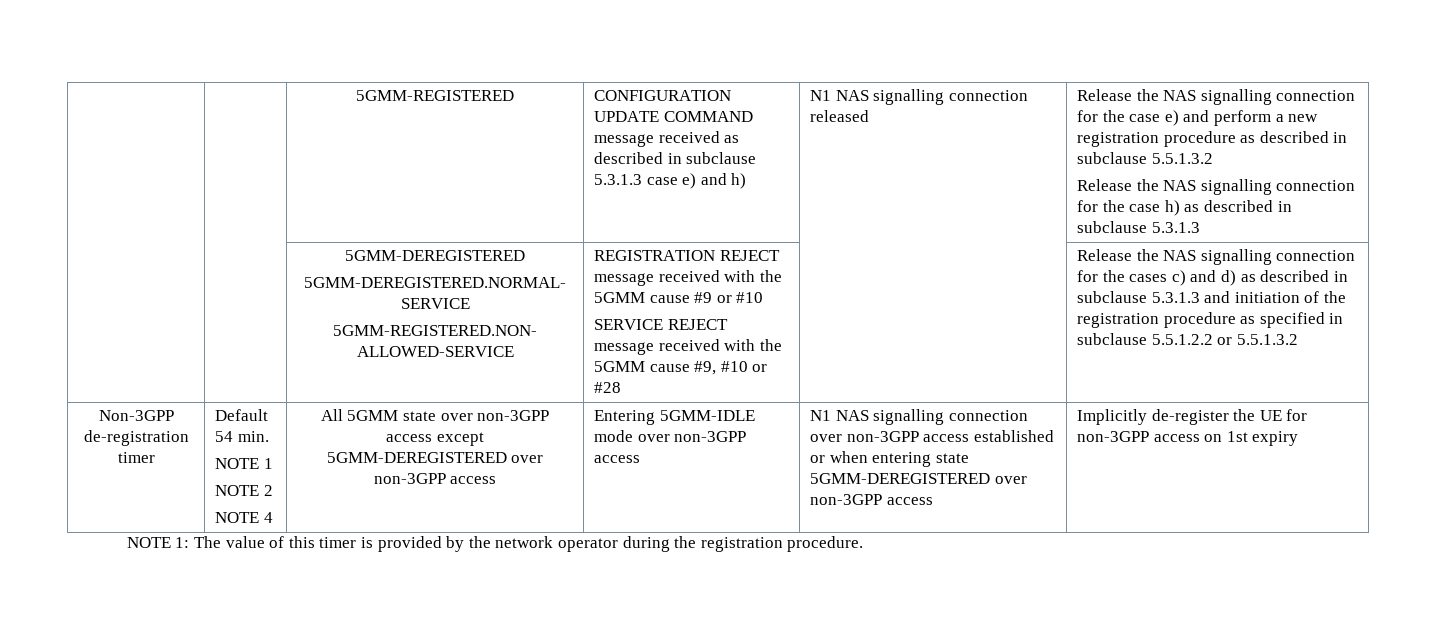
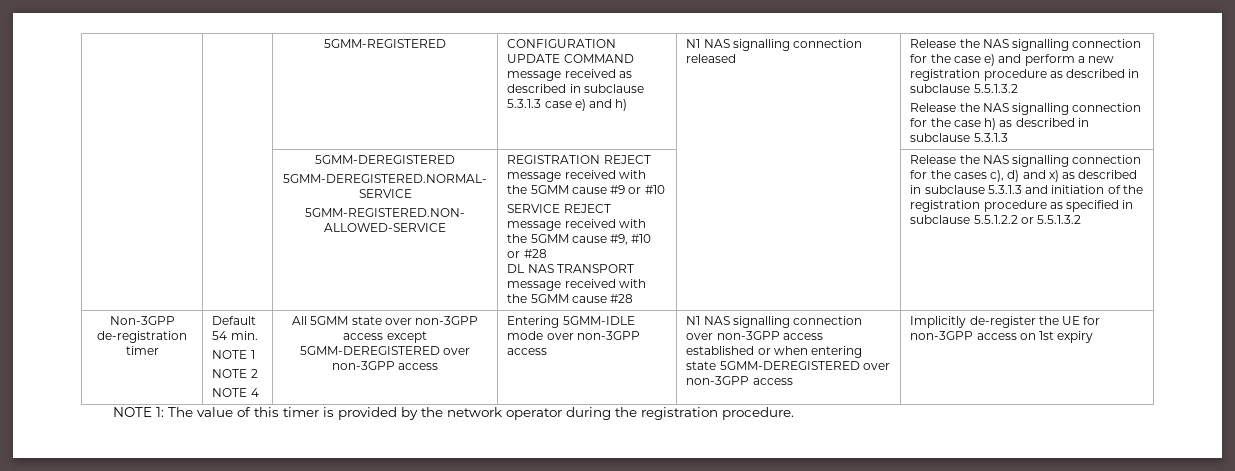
(622, 387) none -> [507,264,634,273] [507,279,646,291] [507,294,634,303] // DL NAS TRANSPORT message received with the 5GMM cause #28
[1171,270,1237,286] c) and d) -> [990,170,1059,182] c), d) and x)

